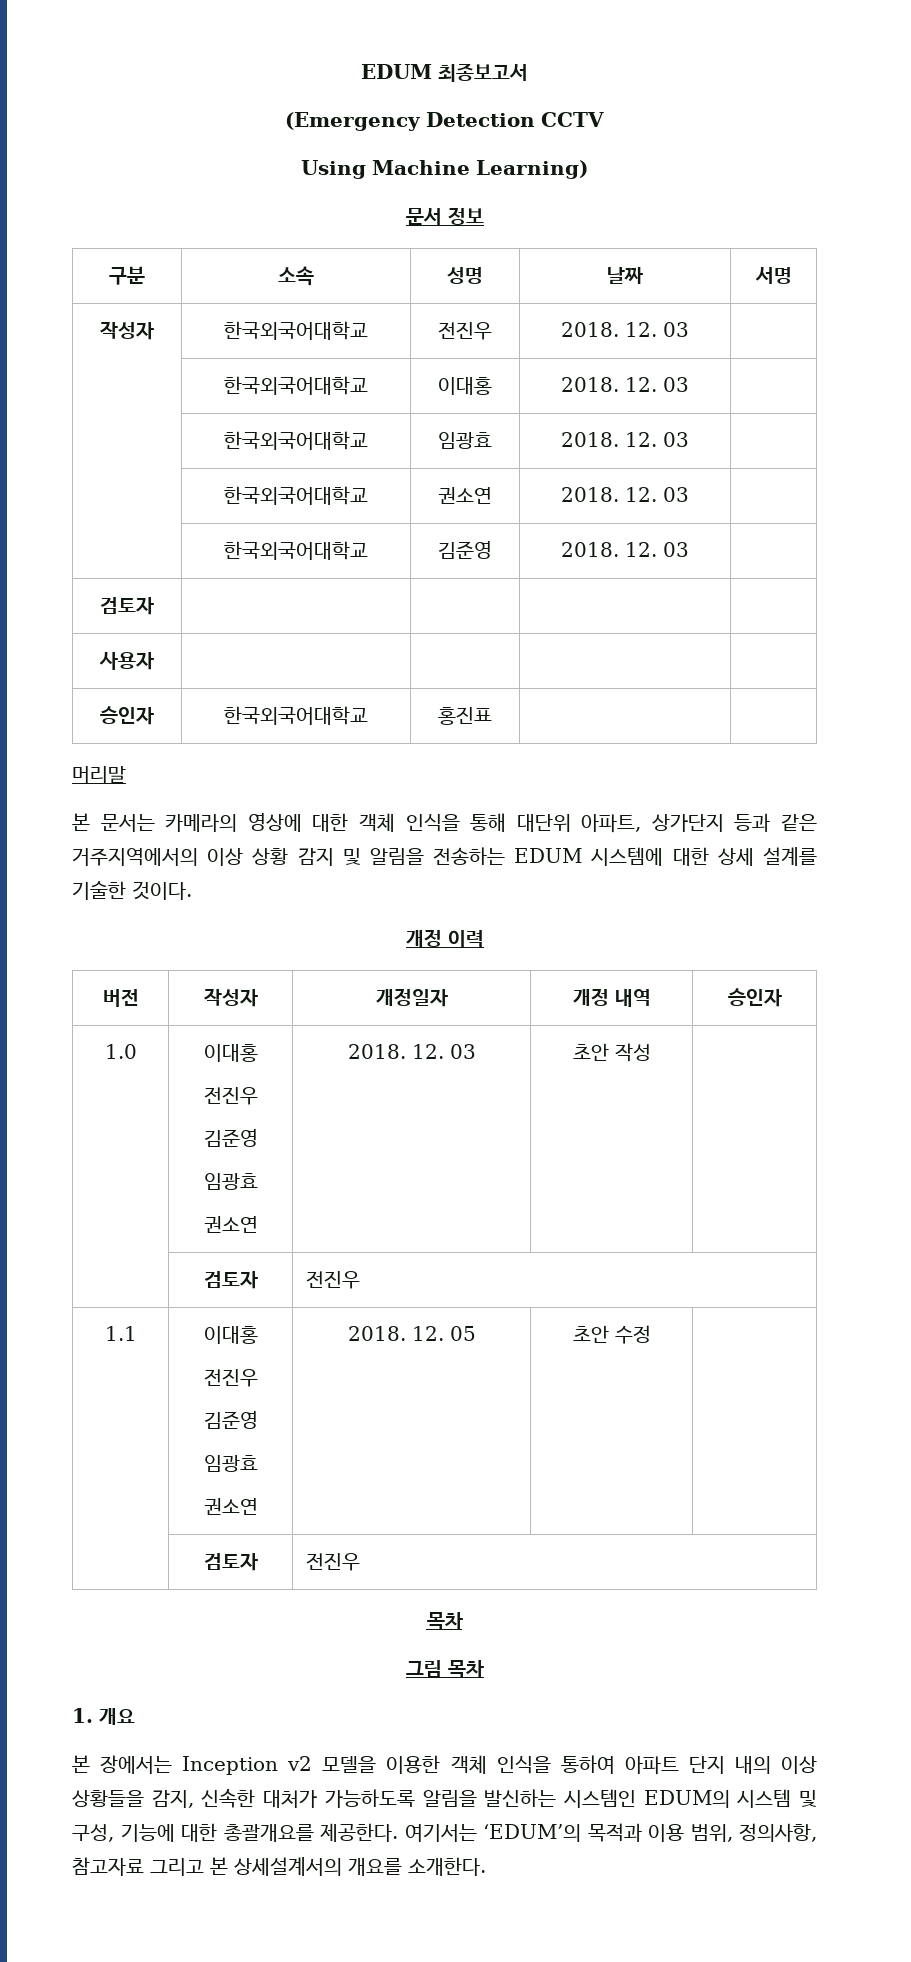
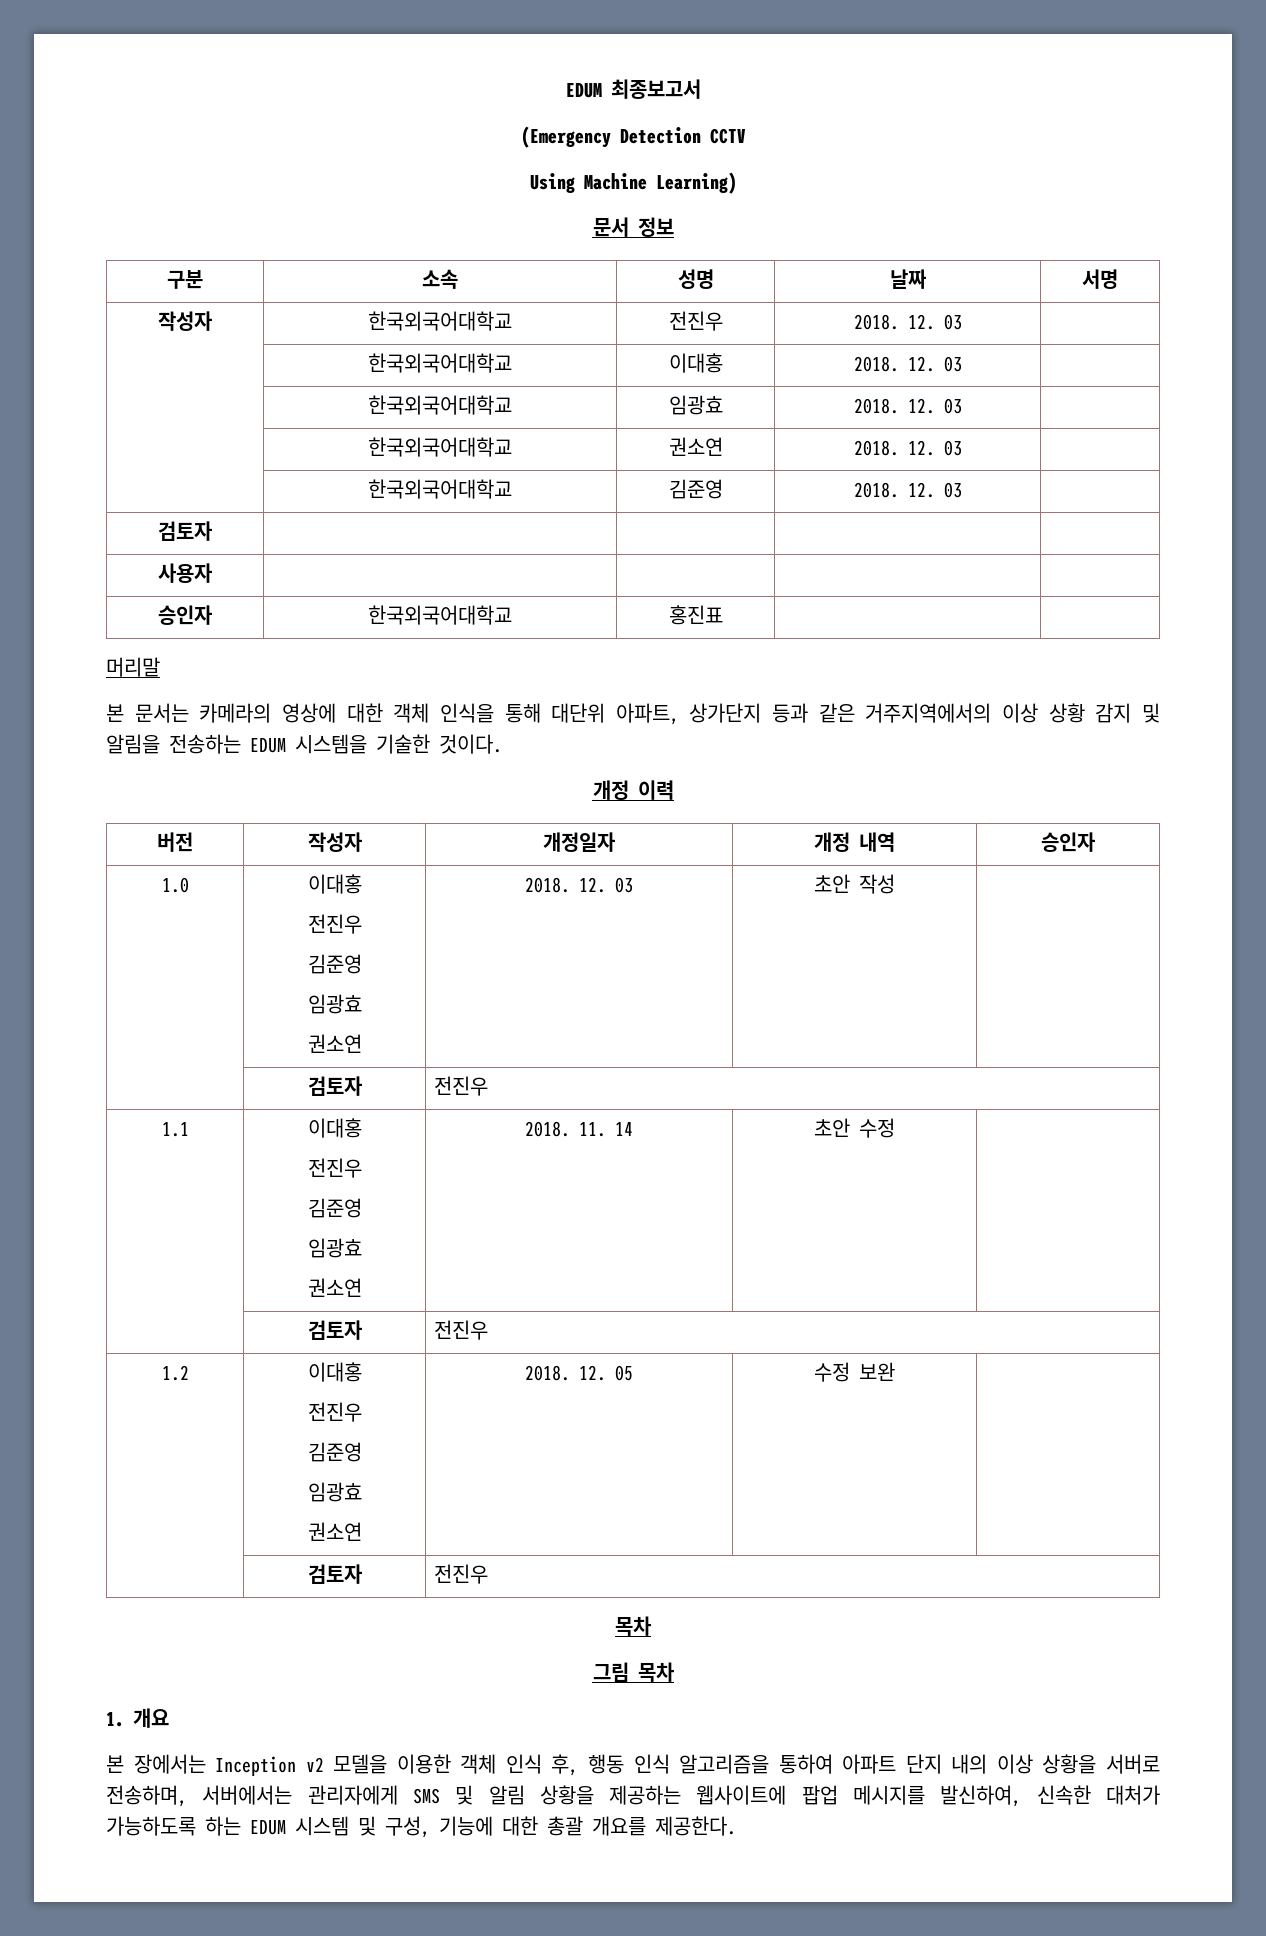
[591,847,817,866] 시스템에 대한 상세 설계를 -> [295,734,367,754] 시스템을
(258, 1463) none -> [307,1278,362,1297] [525,1121,633,1137] [814,1118,895,1138] [307,1320,362,1340] [434,1320,489,1340] [161,1365,189,1381] [307,1362,362,1382] [307,1402,362,1422] [307,1442,362,1462] [307,1482,362,1502] // 권소연 | 2018. 11. 14 | 초안 수정 | // | 검토자 | 전진우 // 1.2 | 이대홍 // 전진우 // 김준영 // 임광효
[572,1325,651,1344] 초안 수정 -> [814,1362,895,1382] 수정 보완
[496,1756,551,1774] 인식을 -> [505,1754,770,1776] 인식 후, 행동 인식 알고리즘을
[72,1788,730,1808] 상황들을 감지, 신속한 대처가 가능하도록 알림을 발신하는 시스템인 EDUM의 -> [1042,1754,1160,1774] [106,1785,1160,1807] [106,1816,286,1836] 상황을 서버로 전송하며, 서버에서는 관리자에게 SMS 및 알림 상황을 제공하는 웹사이트에 팝업 메시지를 발신하여, 신속한 대처가 가능하도록 하는 EDUM
[223,1823,817,1842] [72,1857,486,1876] 총괄개요를 제공한다. 여기서는 ‘EDUM’의 목적과 이용 범위, 정의사항, 참고자료 그리고 본 상세설계서의 개요를 소개한다. -> [547,1816,736,1836] 총괄 개요를 제공한다.

